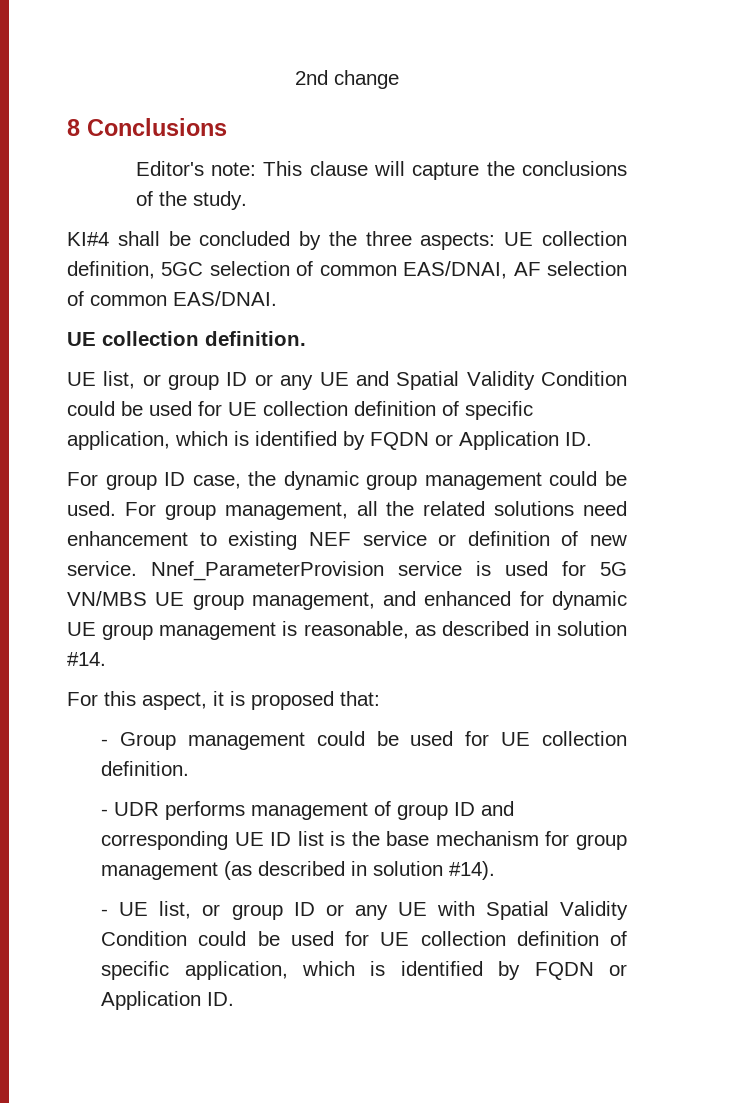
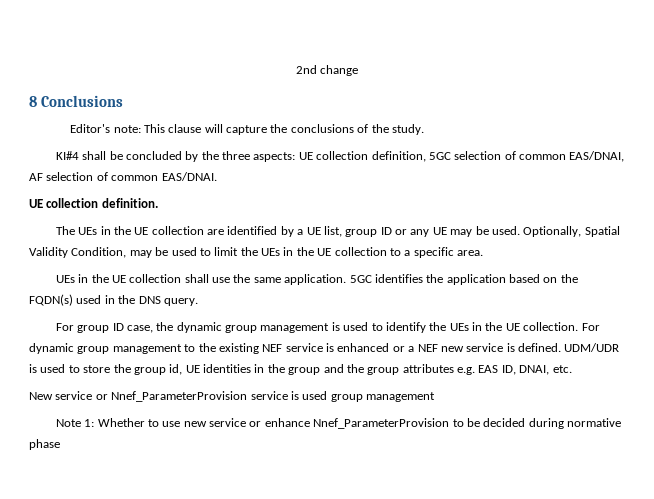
[67,371,627,390] [67,401,533,420] [67,431,592,450] UE list, or group ID or any UE and Spatial Validity Condition could be used for UE collection definition of specific application, which is identified by FQDN or Application ID. -> [55,226,620,237] [29,247,483,258] [55,274,578,285] [29,294,198,306] The UEs in the UE collection are identified by a UE list, group ID or any UE may be used. Optionally, Spatial Validity Condition, may be used to limit the UEs in the UE collection to a specific area. // UEs in the UE collection shall use the same application. 5GC identifies the application based on the FQDN(s) used in the DNS query.
[549,471,627,486] [67,501,627,520] [67,531,627,550] [67,561,627,581] [67,591,627,610] [67,621,627,640] [67,652,106,666] [67,691,380,710] [101,731,628,750] [101,761,190,776] [101,801,515,820] [101,831,628,850] [101,861,496,880] [101,901,628,920] [101,931,628,946] [101,961,627,980] [101,991,235,1010] could be used. For group management, all the related solutions need enhancement to existing NEF service or definition of new service. Nnef_ParameterProvision service is used for 5G VN/MBS UE group management, and enhanced for dynamic UE group management is reasonable, as described in solution #14. // For this aspect, it is proposed that: // - Group management could be used for UE collection definition. // - UDR performs management of group ID and corresponding UE ID list is the base mechanism for group management (as described in solution #14). // - UE list, or group ID or any UE with Spatial Validity Condition could be used for UE collection definition of specific application, which is identified by FQDN or Application ID. -> [331,322,600,333] [29,343,620,354] [29,364,572,375] [29,391,435,402] [55,418,622,429] [29,439,60,450] is used to identify the UEs in the UE collection. For dynamic group management to the existing NEF service is enhanced or a NEF new service is defined. UDM/UDR is used to store the group id, UE identities in the group and the group attributes e.g. EAS ID, DNAI, etc. // New service or Nnef_ParameterProvision service is used group management // Note 1: Whether to use new service or enhance Nnef_ParameterProvision to be decided during normative phase

